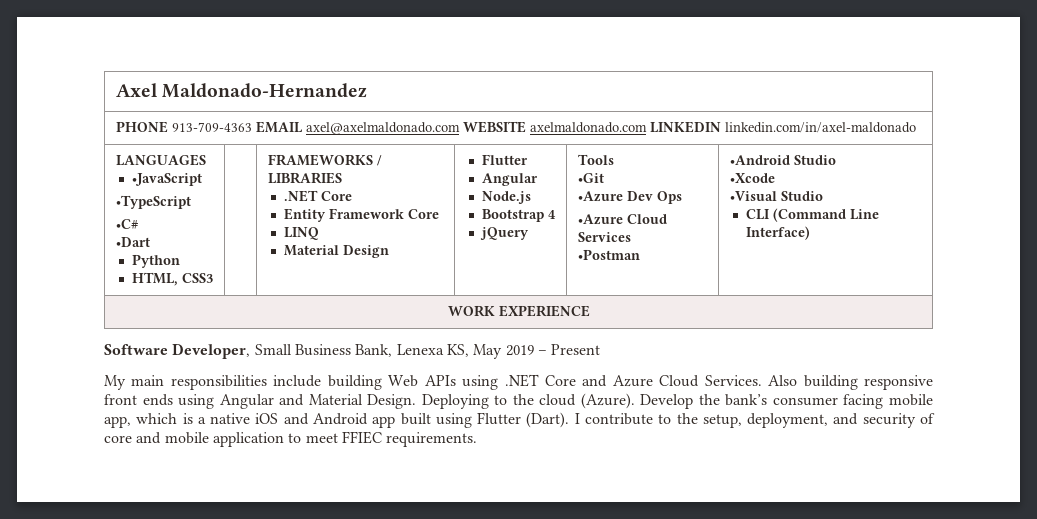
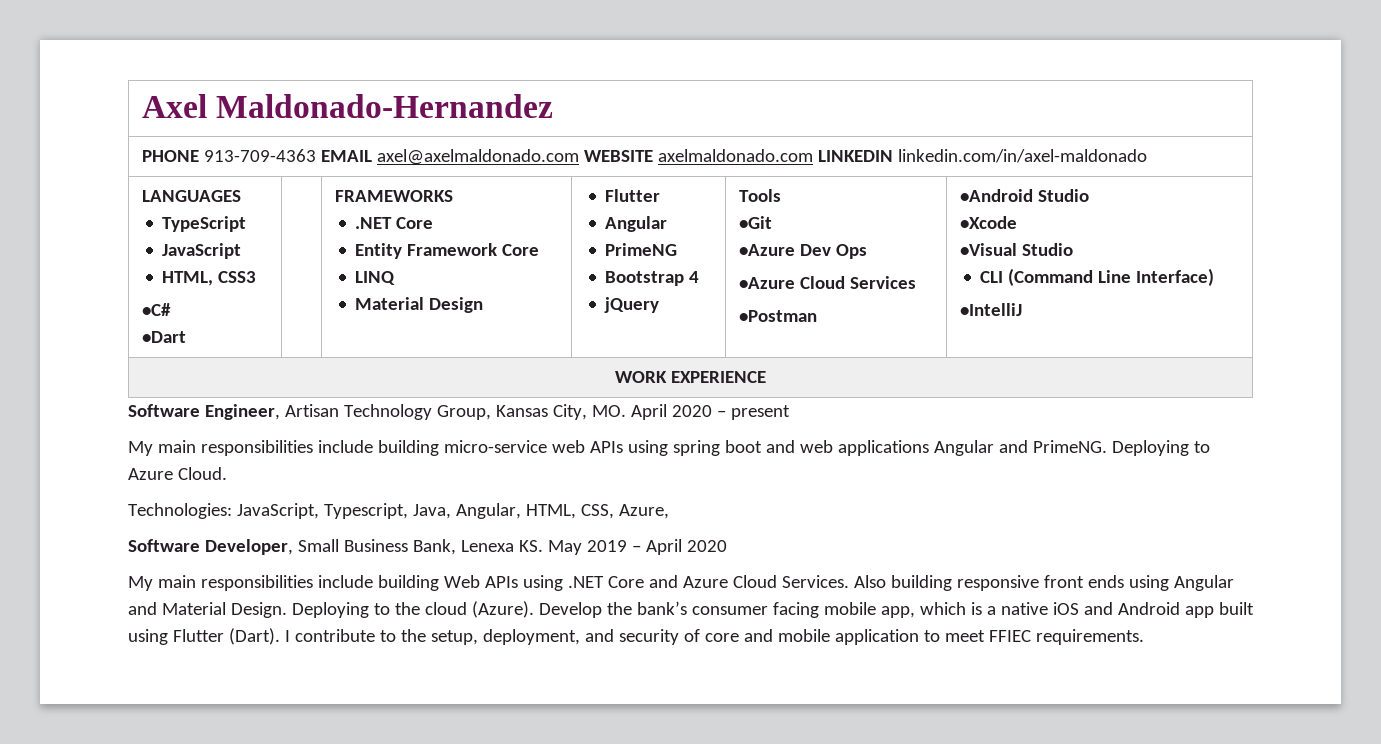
[131,173,202,186] [115,195,191,209] •JavaScript // •TypeScript -> [162,216,247,232] [162,243,242,259] [162,271,257,286] TypeScript // JavaScript // HTML, CSS3
[131,254,180,268] [131,272,213,286] // Python // HTML, CSS3 -> (187, 337) none
[376,155,382,166] [267,172,342,184] / LIBRARIES -> (454, 196) none
[481,191,531,204] Node.js -> [605,243,678,256] PrimeNG
(810, 233) none -> [960,303,1023,316] // •IntelliJ
(590, 311) none -> [128,404,790,420] [128,440,1210,456] [128,467,227,480] [128,503,669,519] // Software Engineer, Artisan Technology Group, Kansas City, MO. April 2020 – present // My main responsibilities include building micro-service web APIs using spring boot and web applications Angular and PrimeNG. Deploying to Azure Cloud. // Technologies: JavaScript, Typescript, Java, Angular, HTML, CSS, Azure,
[446,344,469,357] KS, -> [518,540,543,552] KS.
[551,344,601,355] Present -> [645,539,727,555] April 2020

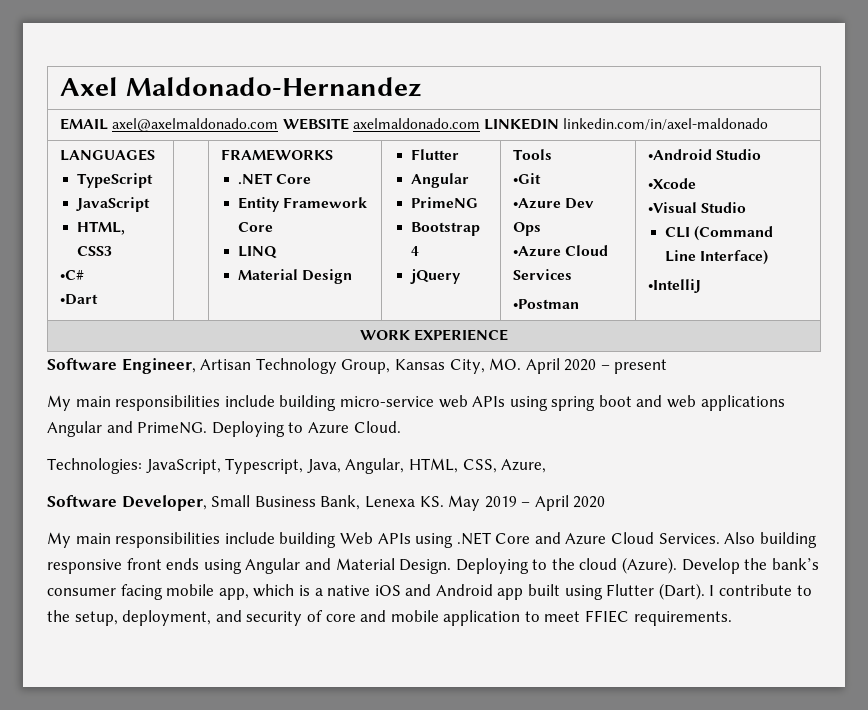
[142,149,317,162] PHONE 913-709-4363 -> (422, 87) none

